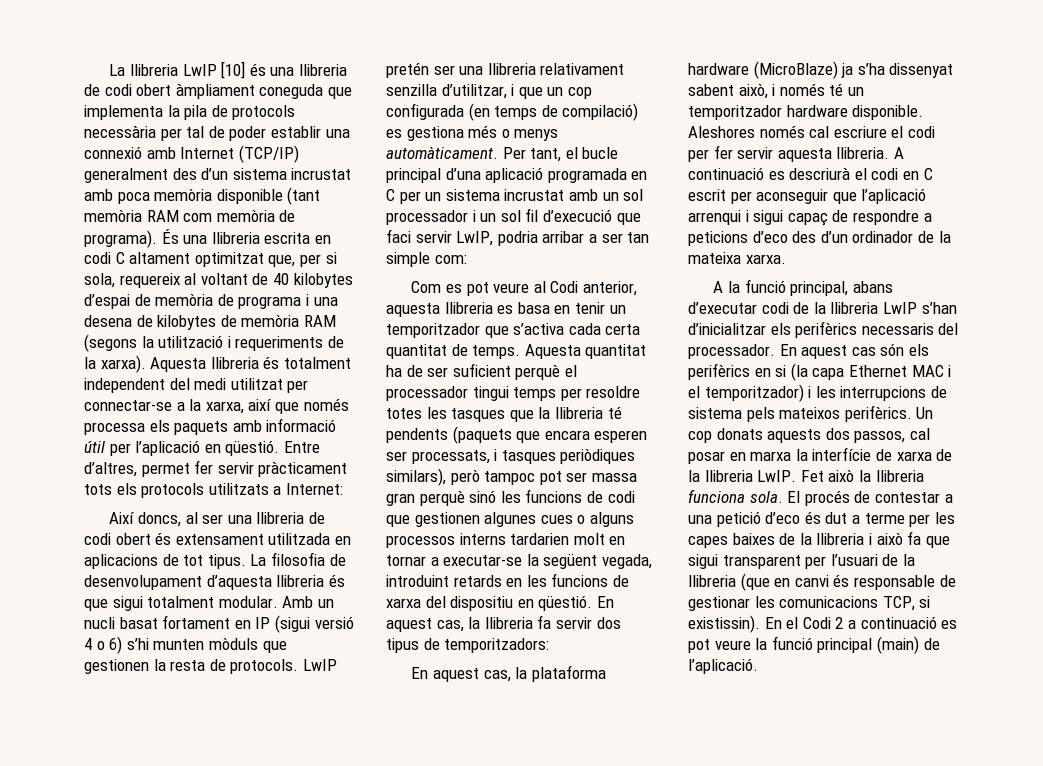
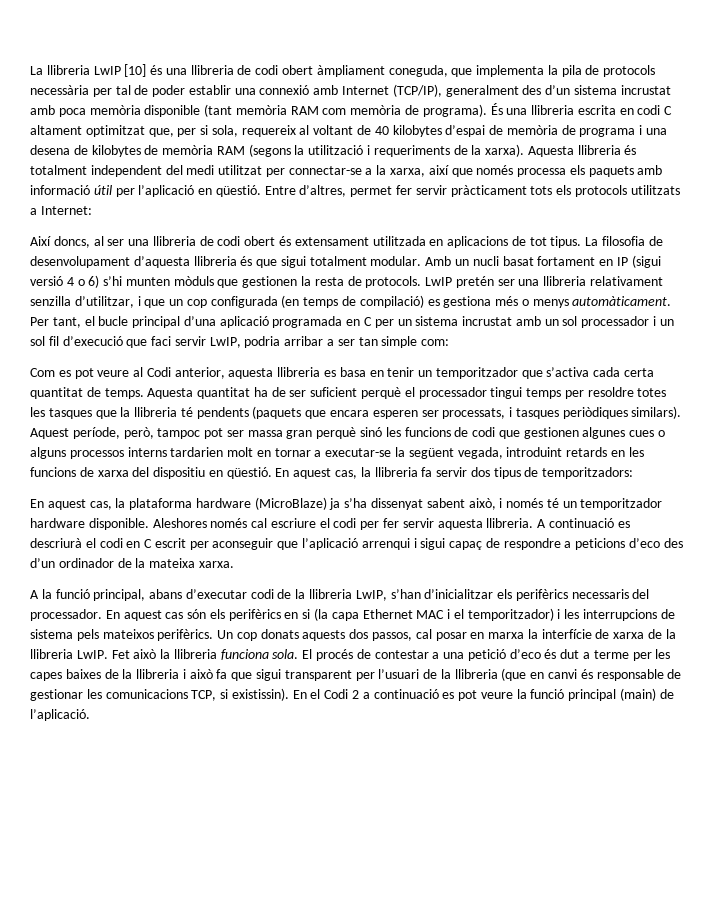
[259,84,324,99] coneguda -> [388,65,448,77] coneguda,
[238,145,299,163] (TCP/IP) -> [392,84,442,97] (TCP/IP),
[386,468,480,486] similars), però -> [631,406,682,419] [30,427,154,439] similars). Aquest període, però,
[882,302,917,314] LwIP -> [355,590,387,601] LwIP,

